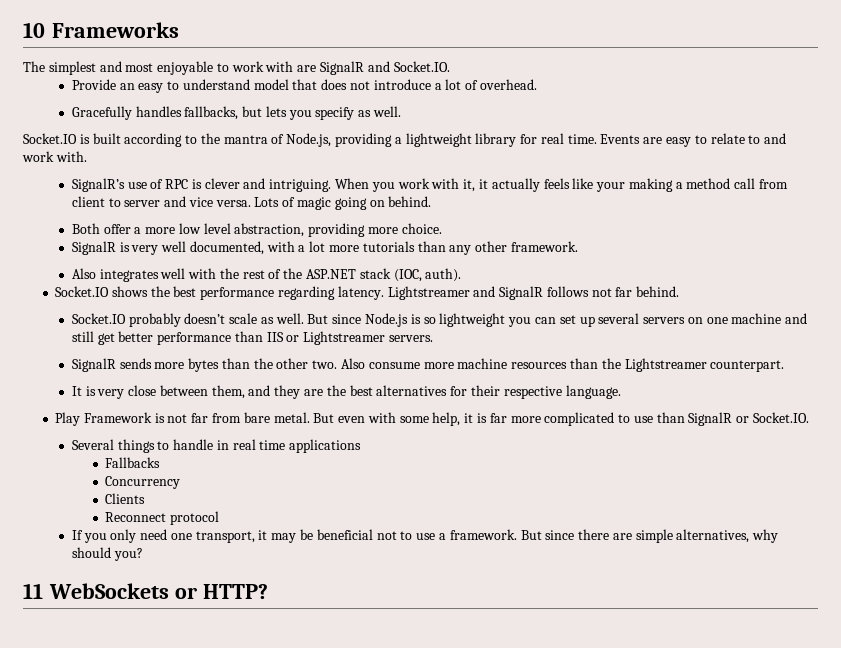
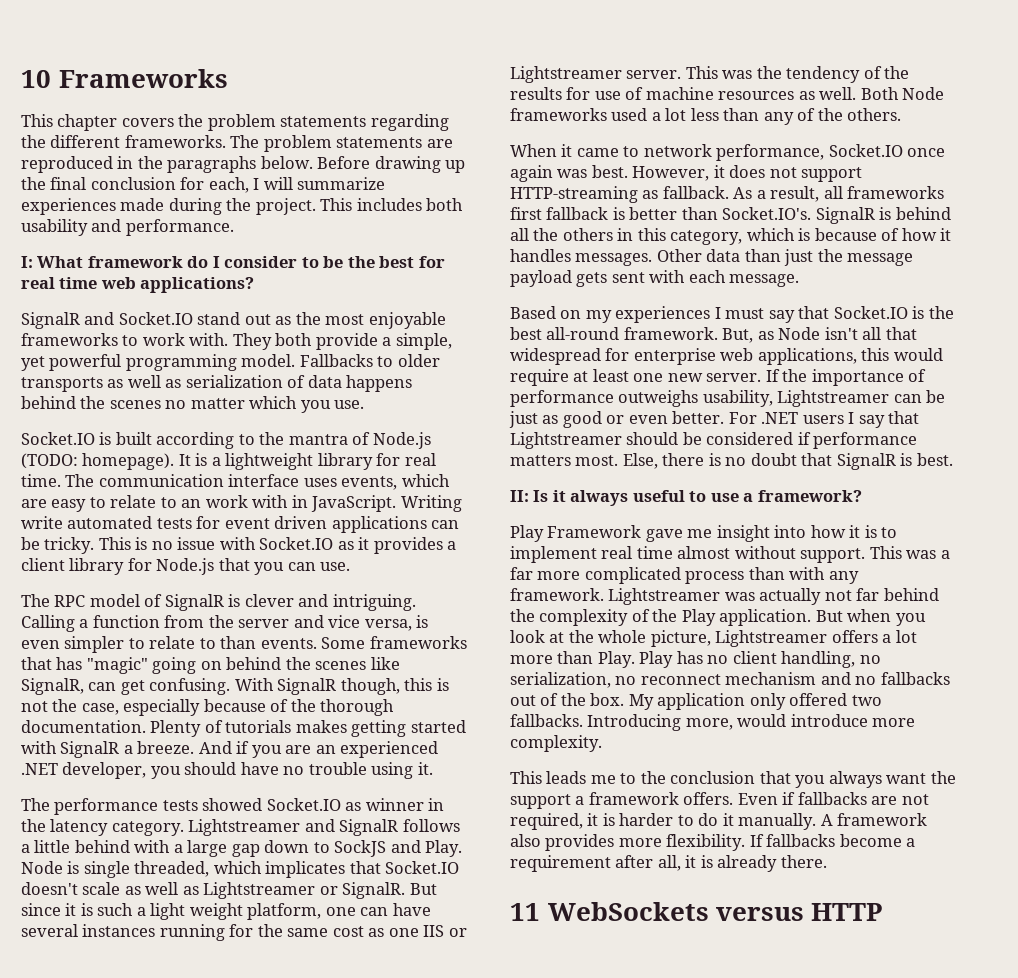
[23,61,122,75] The simplest and -> [21,114,449,131] [21,135,453,152] [21,156,466,173] [21,177,386,193] [21,198,464,215] [21,219,234,236] [21,256,445,268] [21,277,255,293] [21,312,321,329] This chapter covers the problem statements regarding the different frameworks. The problem statements are reproduced in the paragraphs below. Before drawing up the final conclusion for each, I will summarize experiences made during the project. This includes both usability and performance. // I: What framework do I consider to be the best for real time web applications? // SignalR and Socket.IO stand out as the
(214, 68) none -> [21,333,118,346] frameworks
[265,61,450,75] [71,79,537,93] [71,106,402,120] with are SignalR and Socket.IO. // Provide an easy to understand model that does not introduce a lot of overhead. // Gracefully handles fallbacks, but lets you specify as well. -> [189,333,452,350] [21,354,440,371] [21,375,413,392] [21,396,365,413] with. They both provide a simple, yet powerful programming model. Fallbacks to older transports as well as serialization of data happens behind the scenes no matter which you use.
[286,133,393,147] Node.js, providing -> [372,432,431,449] [21,453,208,470] Node.js (TODO: homepage). It is
[600,134,641,144] Events -> [65,474,450,490] The communication interface uses events, which
[764,133,787,144] [22,151,87,162] [71,178,788,192] [71,196,432,210] [71,223,442,237] [71,241,578,255] [71,268,462,282] [55,286,680,300] [71,313,808,327] [71,331,434,345] [71,358,785,372] [71,385,621,399] [55,412,810,426] [71,439,362,453] [105,457,161,468] [105,476,181,489] [105,493,146,504] [105,511,219,525] [71,529,779,543] [71,547,143,561] and work with. // SignalR’s use of RPC is clever and intriguing. When you work with it, it actually feels like your making a method call from client to server and vice versa. Lots of magic going on behind. // Both offer a more low level abstraction, providing more choice. // SignalR is very well documented, with a lot more tutorials than any other framework. // Also integrates well with the rest of the ASP.NET stack (IOC, auth). // Socket.IO shows the best performance regarding latency. Lightstreamer and SignalR follows not far behind. // Socket.IO probably doesn’t scale as well. But since Node.js is so lightweight you can set up several servers on one machine and still get better performance than IIS or Lightstreamer servers. // SignalR sends more bytes than the other two. Also consume more machine resources than the Lightstreamer counterpart. // It is very close between them, and they are the best alternatives for their respective language. // Play Framework is not far from bare metal. But even with some help, it is far more complicated to use than SignalR or Socket.IO. // Several things to handle in real time applications // Fallbacks // Concurrency // Clients // Reconnect protocol // If you only need one transport, it may be beneficial not to use a framework. But since there are simple alternatives, why should you? -> [181,495,462,512] [21,516,460,533] [21,537,457,554] [21,558,351,575] [21,594,416,611] [21,615,429,632] [21,636,467,653] [21,657,400,674] [21,678,449,695] [21,699,395,716] [21,720,466,737] [21,741,439,758] [21,762,433,779] [21,798,445,815] [21,819,460,836] [21,840,463,857] [21,861,460,878] [21,882,437,899] [21,903,431,920] [21,924,467,941] [510,66,910,83] [510,87,945,100] [510,108,902,125] [510,144,946,161] [510,165,863,182] [510,186,945,203] [510,207,951,224] [510,228,952,245] [510,249,914,266] [510,270,800,287] [510,306,954,323] [510,327,917,343] [510,348,943,365] [510,369,927,386] [510,390,946,407] [509,411,920,428] [510,432,918,449] [510,453,953,470] [510,490,862,506] [510,525,898,542] [510,546,950,563] [510,567,859,584] [510,588,939,605] [510,609,926,626] [510,630,917,647] [510,651,881,668] [510,672,950,688] [510,693,882,710] [510,714,916,731] [510,735,602,752] [510,771,956,788] [510,792,929,809] [510,813,928,830] [510,834,916,851] [510,855,827,872] an work with in JavaScript. Writing write automated tests for event driven applications can be tricky. This is no issue with Socket.IO as it provides a client library for Node.js that you can use. // The RPC model of SignalR is clever and intriguing. Calling a function from the server and vice versa, is even simpler to relate to than events. Some frameworks that has "magic" going on behind the scenes like SignalR, can get confusing. With SignalR though, this is not the case, especially because of the thorough documentation. Plenty of tutorials makes getting started with SignalR a breeze. And if you are an experienced .NET developer, you should have no trouble using it. // The performance tests showed Socket.IO as winner in the latency category. Lightstreamer and SignalR follows a little behind with a large gap down to SockJS and Play. Node is single threaded, which implicates that Socket.IO doesn't scale as well as Lightstreamer or SignalR. But since it is such a light weight platform, one can have several instances running for the same cost as one IIS or Lightstreamer server. This was the tendency of the results for use of machine resources as well. Both Node frameworks used a lot less than any of the others. // When it came to network performance, Socket.IO once again was best. However, it does not support HTTP-streaming as fallback. As a result, all frameworks first fallback is better than Socket.IO's. SignalR is behind all the others in this category, which is because of how it handles messages. Other data than just the message payload gets sent with each message. // Based on my experiences I must say that Socket.IO is the best all-round framework. But, as Node isn't all that widespread for enterprise web applications, this would require at least one new server. If the importance of performance outweighs usability, Lightstreamer can be just as good or even better. For .NET users I say that Lightstreamer should be considered if performance matters most. Else, there is no doubt that SignalR is best. // II: Is it always useful to use a framework? // Play Framework gave me insight into how it is to implement real time almost without support. This was a far more complicated process than with any framework. Lightstreamer was actually not far behind the complexity of the Play application. But when you look at the whole picture, Lightstreamer offers a lot more than Play. Play has no client handling, no serialization, no reconnect mechanism and no fallbacks out of the box. My application only offered two fallbacks. Introducing more, would introduce more complexity. // This leads me to the conclusion that you always want the support a framework offers. Even if fallbacks are not required, it is harder to do it manually. A framework also provides more flexibility. If fallbacks become a requirement after all, it is already there.
[174,584,268,599] or HTTP? -> [716,903,884,921] versus HTTP

